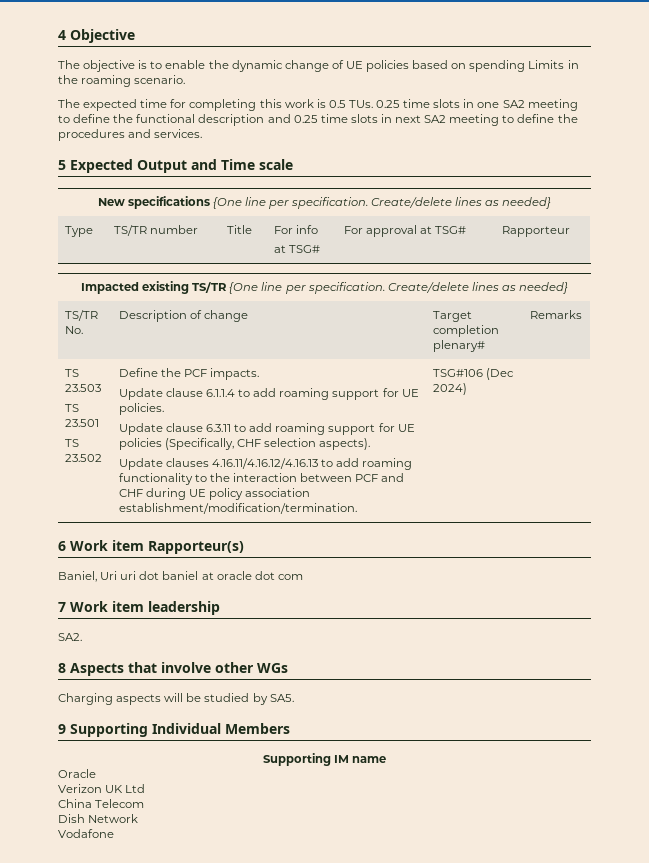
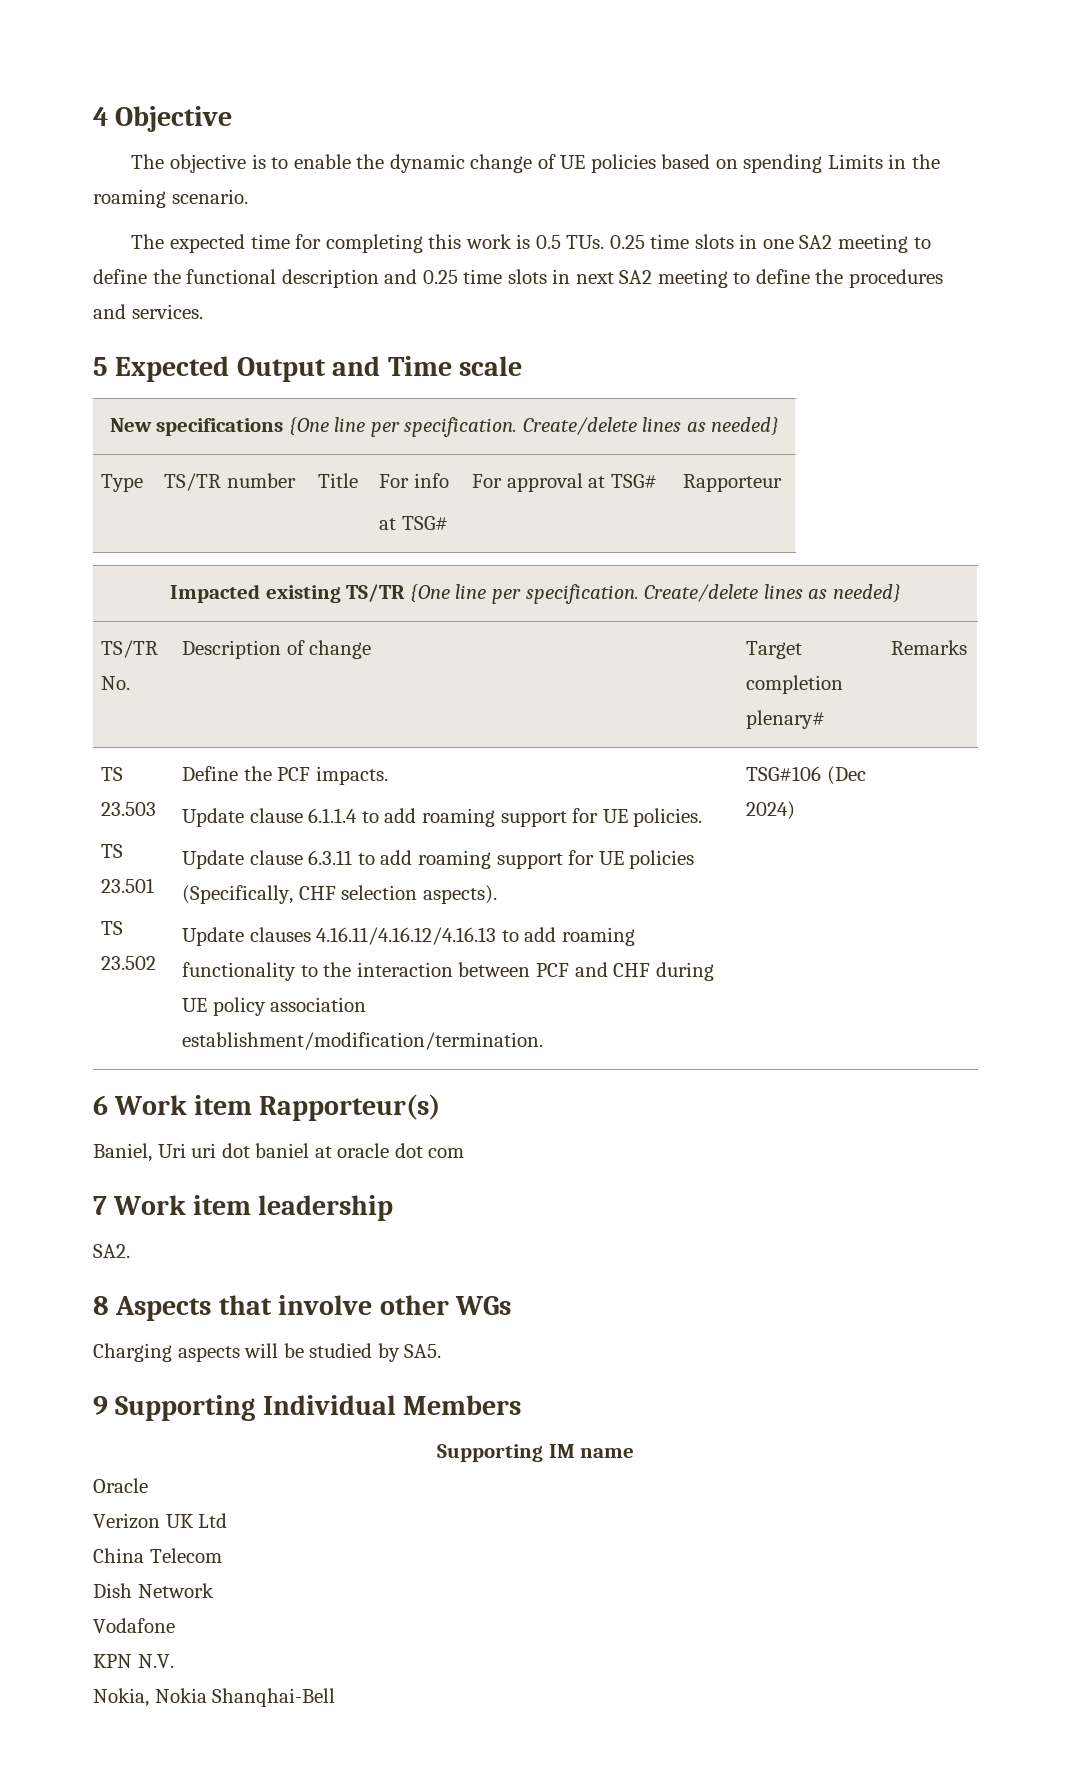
(114, 833) none -> [93,1654,174,1668] [93,1688,336,1707] // KPN N.V. // Nokia, Nokia Shanqhai-Bell

